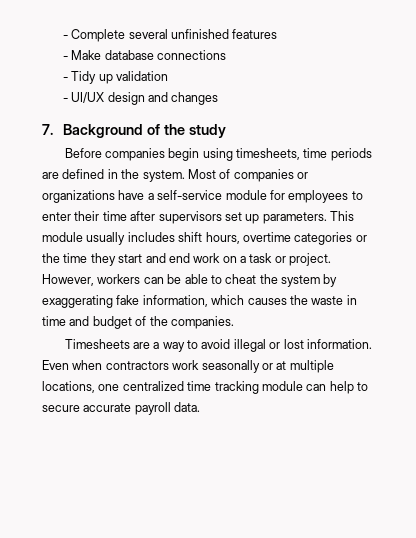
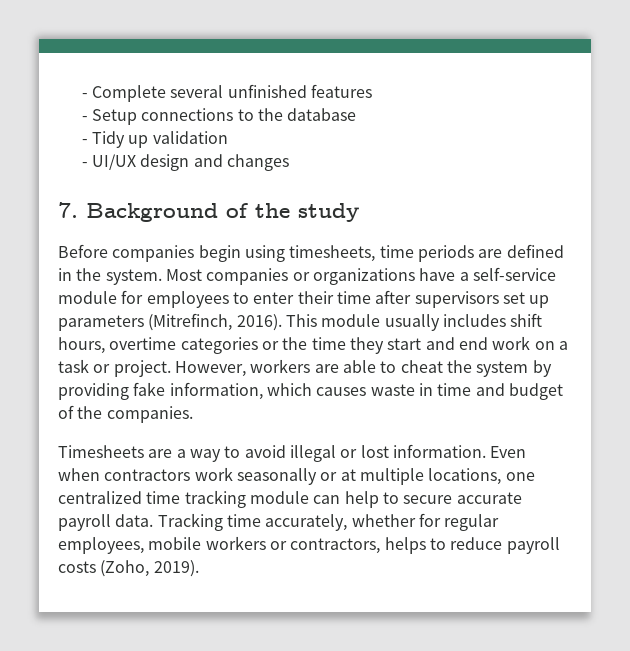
[71,50,102,60] Make -> [91,108,283,125] Setup connections to the
[156,50,226,60] connections -> (357, 114) none
[219,169,231,179] of -> (202, 275) none
[262,212,327,224] parameters. -> [58,313,282,331] parameters (Mitrefinch, 2016).
[143,274,182,284] can be -> [314,364,339,373] are
[42,295,113,308] exaggerating -> [58,383,129,400] providing
[289,295,308,305] the -> (367, 391) none
(201, 407) none -> [157,513,500,531] [58,536,560,554] [58,560,199,577] Tracking time accurately, whether for regular employees, mobile workers or contractors, helps to reduce payroll costs (Zoho, 2019).

